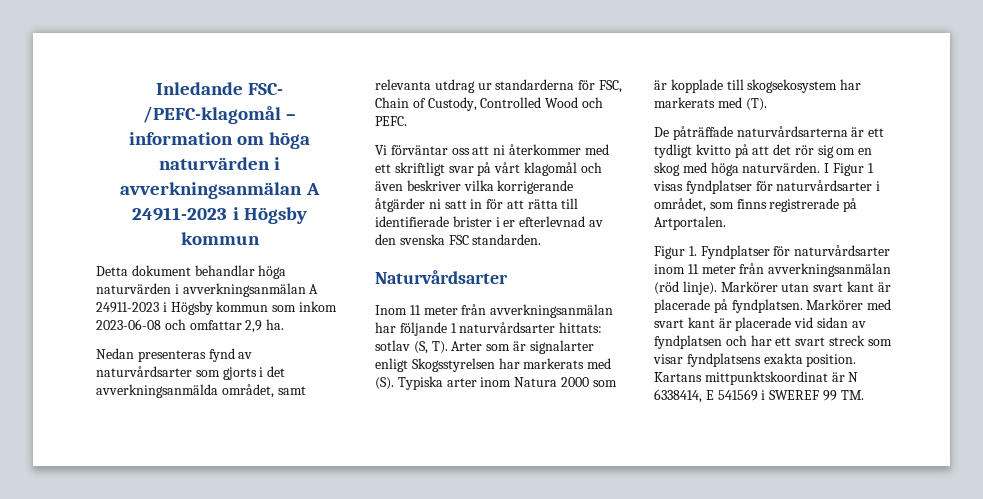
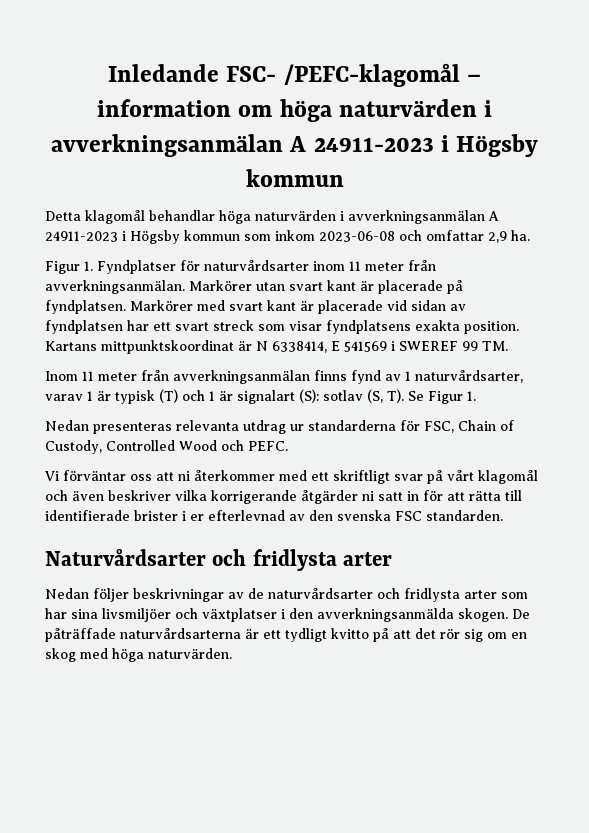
[131,265,191,276] dokument -> [85,210,145,224] klagomål
[96,348,253,362] [96,366,286,380] [96,384,306,398] Nedan presenteras fynd av naturvårdsarter som gjorts i det avverkningsanmälda området, samt -> [45,260,436,274] [45,280,463,294] [45,300,466,314] [45,320,519,334] [45,340,508,354] [45,370,523,384] [45,389,476,404] [45,420,172,434] Figur 1. Fyndplatser för naturvårdsarter inom 11 meter från avverkningsanmälan. Markörer utan svart kant är placerade på fyndplatsen. Markörer med svart kant är placerade vid sidan av fyndplatsen har ett svart streck som visar fyndplatsens exakta position. Kartans mittpunktskoordinat är N 6338414, E 541569 i SWEREF 99 TM. // Inom 11 meter från avverkningsanmälan finns fynd av 1 naturvårdsarter, varav 1 är typisk (T) och 1 är signalart (S): sotlav (S, T). Se Figur 1. // Nedan presenteras
[375,304,614,318] [375,322,603,336] [375,340,594,354] [375,358,612,372] [375,376,617,390] [654,79,862,93] [654,97,767,111] // Inom 11 meter från avverkningsanmälan har följande 1 naturvårdsarter hittats: sotlav (S, T). Arter som är signalarter enligt Skogsstyrelsen har markerats med (S). Typiska arter inom Natura 2000 som är kopplade till skogsekosystem har markerats med (T). // -> [212,549,393,571] [45,588,528,602] [45,608,508,622] och fridlysta arter // Nedan följer beskrivningar av de naturvårdsarter och fridlysta arter som har sina livsmiljöer och växtplatser i den avverkningsanmälda skogen.
[824,163,874,176] [653,180,881,194] [654,198,858,212] [654,216,726,230] [654,245,891,259] [654,263,892,277] [654,281,891,295] [654,299,892,313] [654,317,866,331] [654,335,892,349] [653,353,857,367] [654,371,859,385] [654,389,864,403] I Figur 1 visas fyndplatser för naturvårdsarter i området, som finns registrerade på Artportalen. // Figur 1. Fyndplatser för naturvårdsarter inom 11 meter från avverkningsanmälan (röd linje). Markörer utan svart kant är placerade på fyndplatsen. Markörer med svart kant är placerade vid sidan av fyndplatsen och har ett svart streck som visar fyndplatsens exakta position. Kartans mittpunktskoordinat är N 6338414, E 541569 i SWEREF 99 TM. -> (232, 653) none

